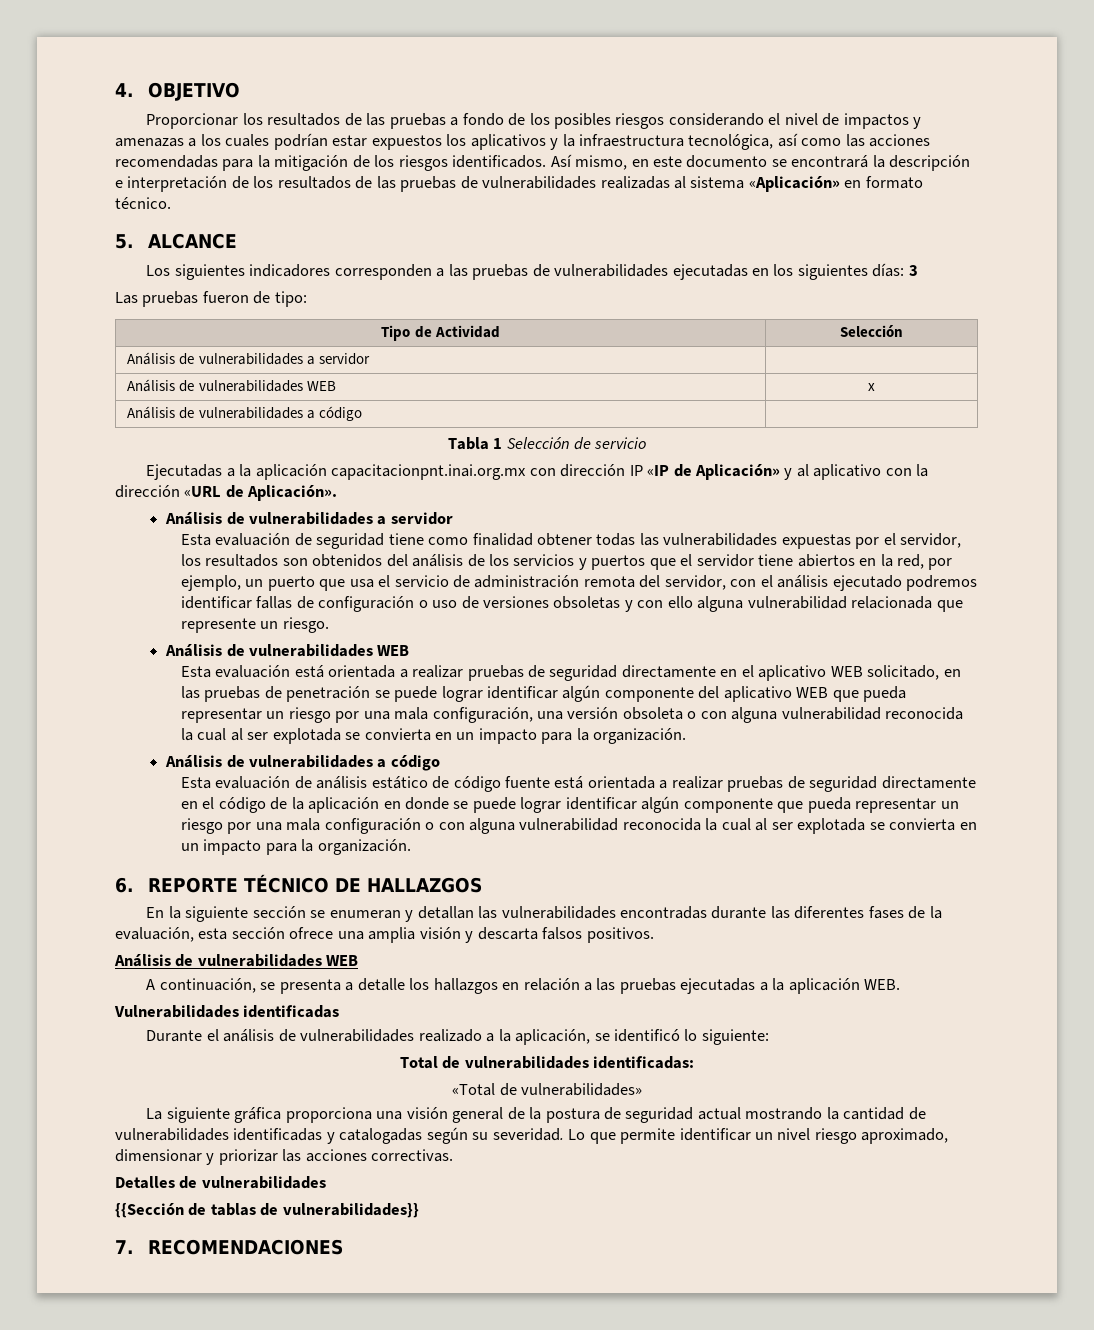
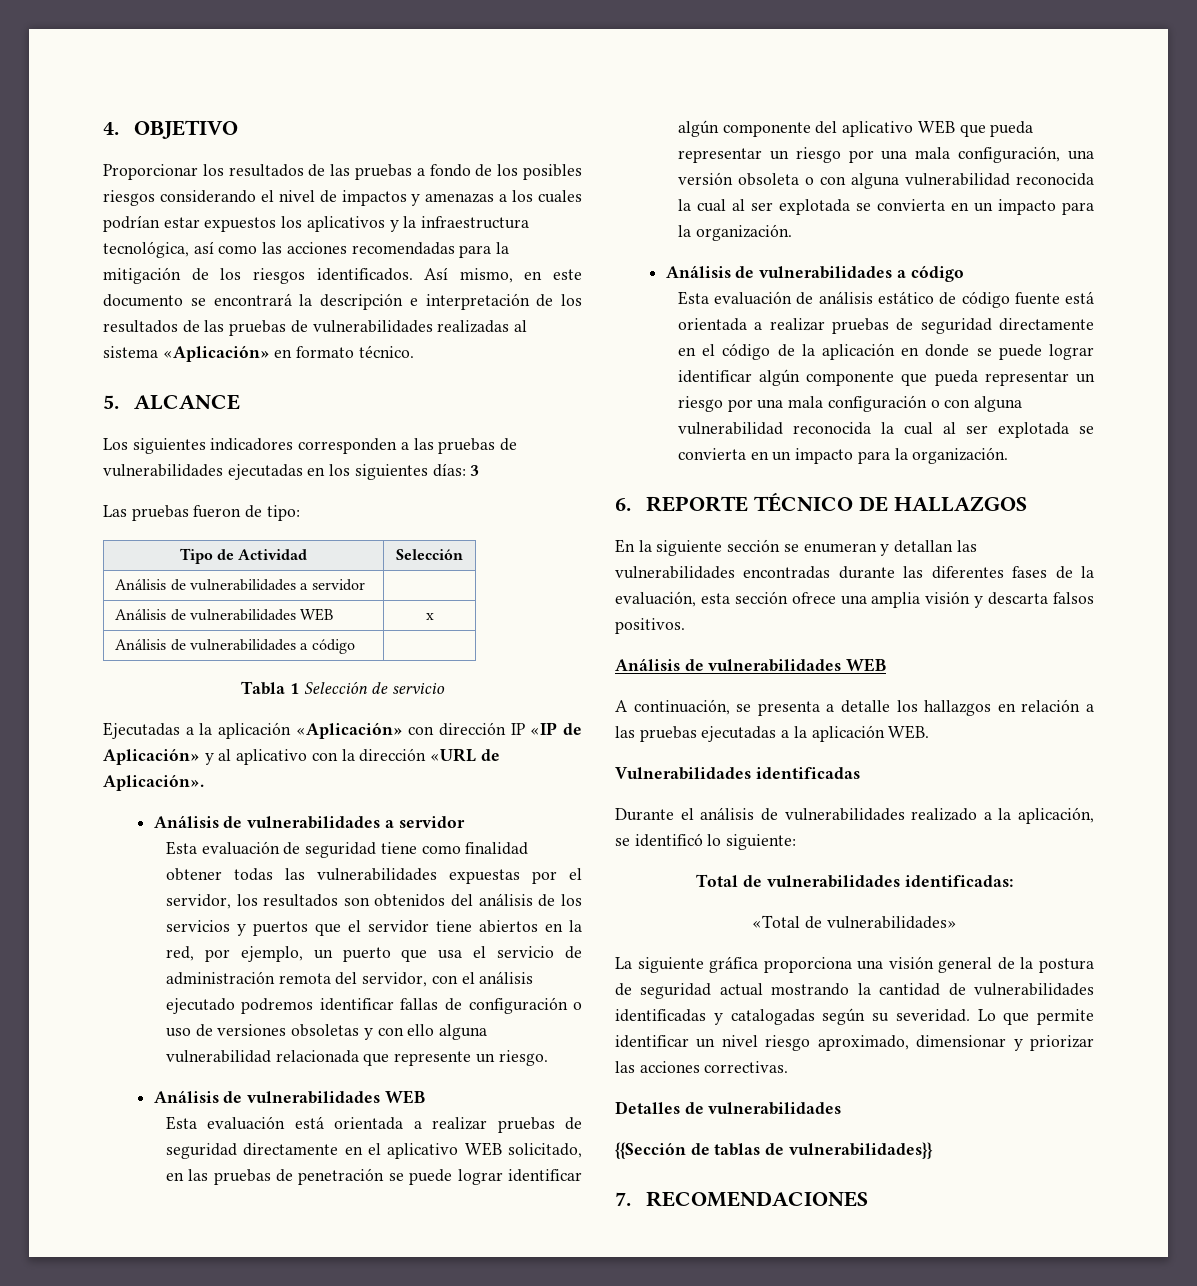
[331,464,527,480] capacitacionpnt.inai.org.mx -> [295,722,403,739] «Aplicación»

